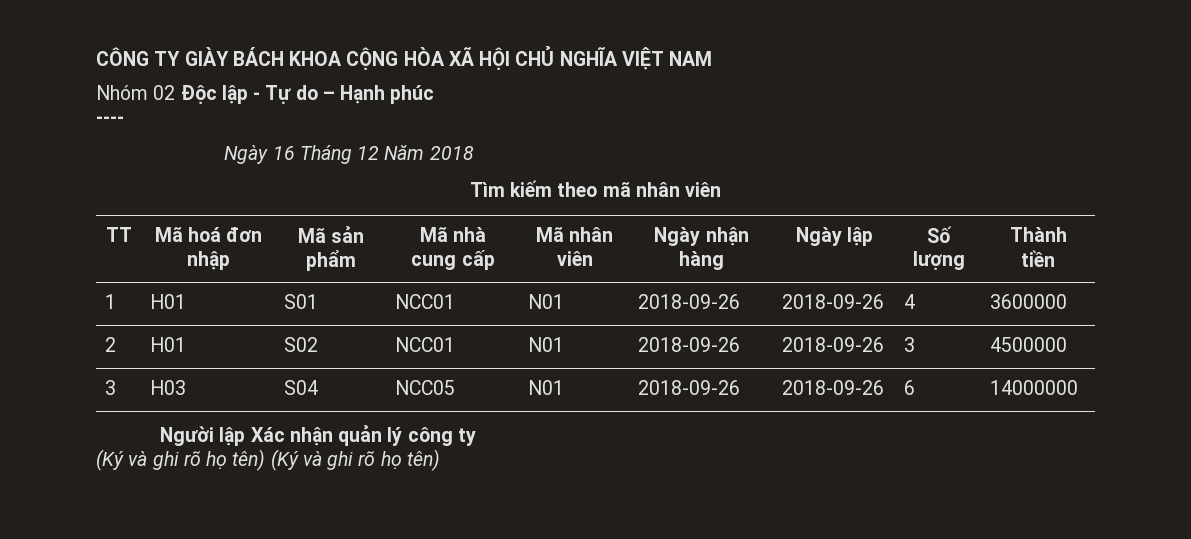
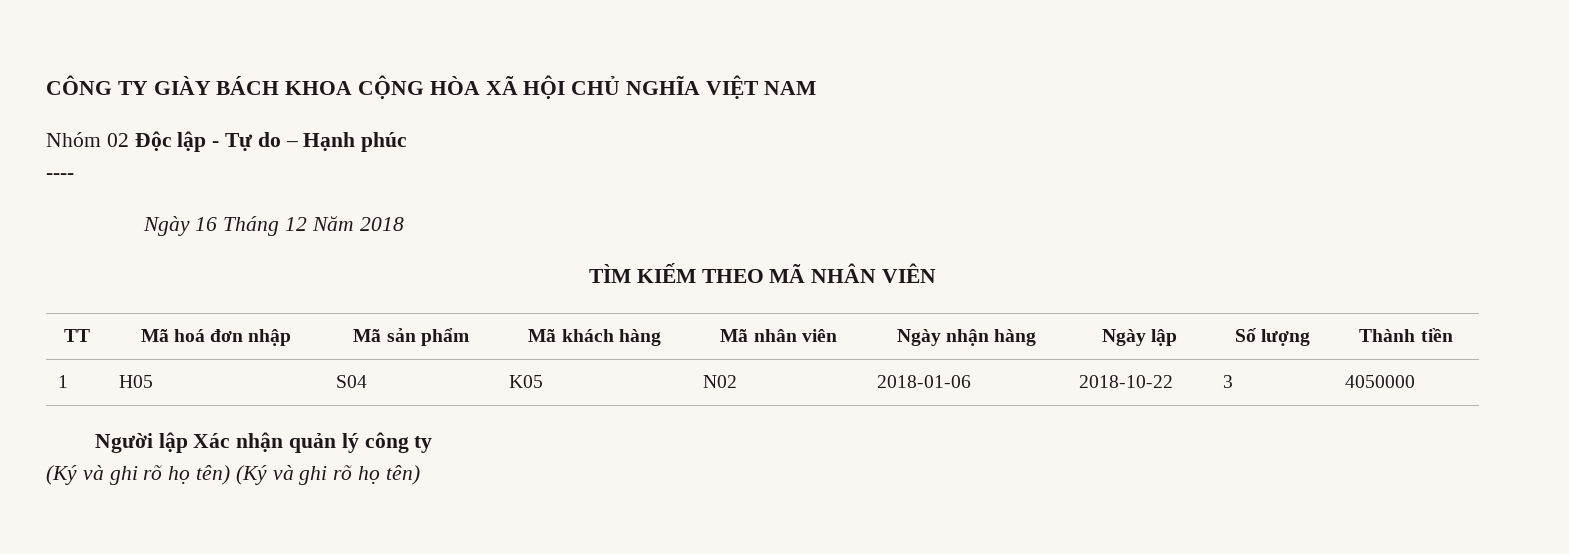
[469,180,722,197] Tìm kiếm theo mã nhân viên -> [588,263,937,283] TÌM KIẾM THEO MÃ NHÂN VIÊN
[453,227,487,242] [411,250,495,270] nhà cung cấp -> [561,329,661,346] khách hàng
[150,294,187,309] [284,294,319,309] [395,294,456,309] [528,294,565,309] [638,294,741,309] [782,294,885,309] [904,294,916,309] [990,294,1068,309] [105,337,117,352] [150,337,187,352] [284,337,319,352] [395,337,456,352] [528,337,565,352] [638,337,741,352] [782,337,885,352] [904,337,916,352] [990,337,1068,352] [105,380,117,395] [150,380,187,395] [284,380,319,395] [395,380,456,395] [528,380,565,395] [638,380,741,395] [782,380,885,395] [904,380,916,395] [990,380,1079,395] H01 | S01 | NCC01 | N01 | 2018-09-26 | 2018-09-26 | 4 | 3600000 // 2 | H01 | S02 | NCC01 | N01 | 2018-09-26 | 2018-09-26 | 3 | 4500000 // 3 | H03 | S04 | NCC05 | N01 | 2018-09-26 | 2018-09-26 | 6 | 14000000 -> [118,375,153,388] [335,375,367,388] [508,375,543,388] [702,375,737,388] [876,375,971,388] [1078,375,1173,388] [1222,375,1233,388] [1344,375,1415,388] H05 | S04 | K05 | N02 | 2018-01-06 | 2018-10-22 | 3 | 4050000

